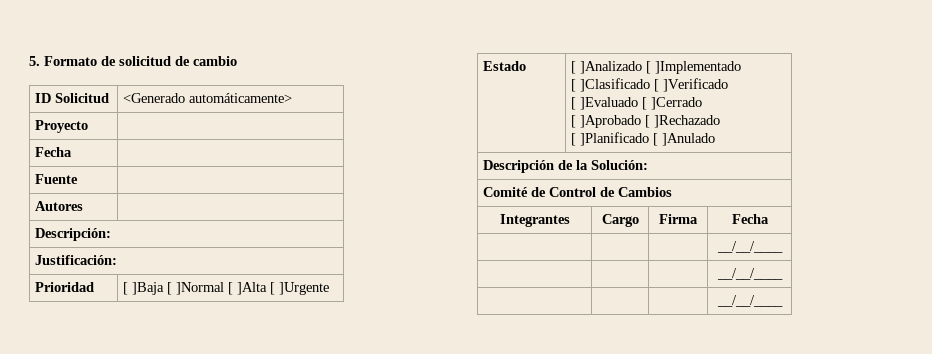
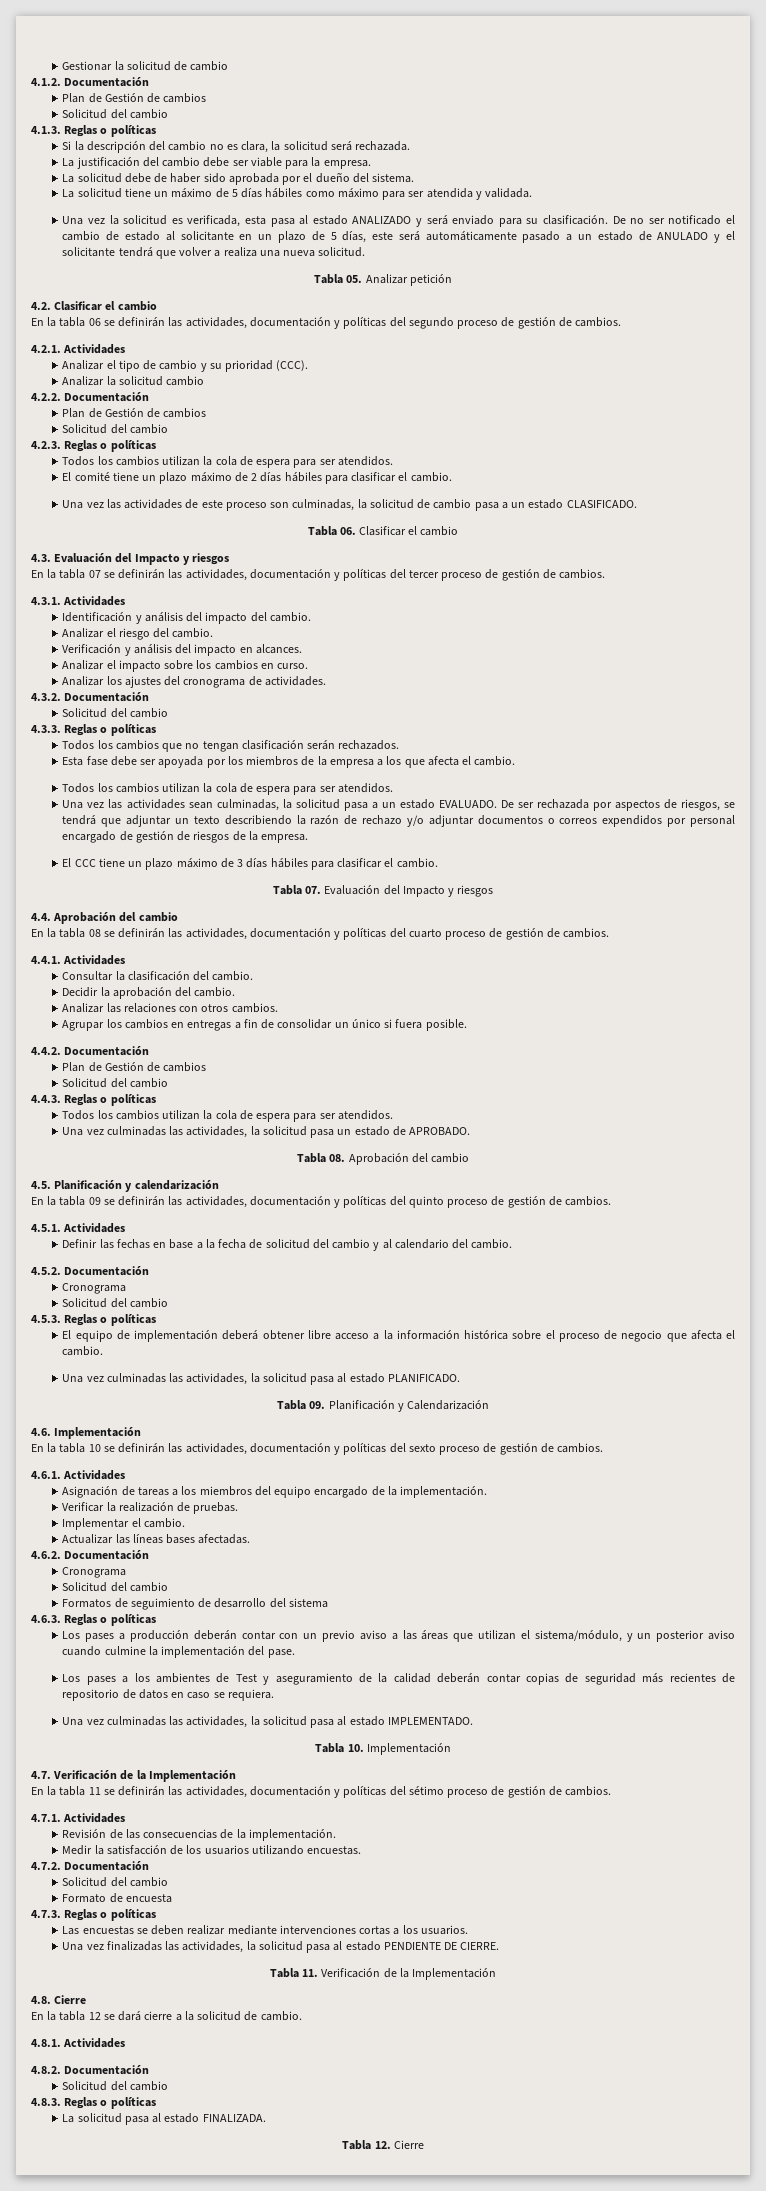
[29,56,237,66] [34,93,109,103] [122,93,292,103] [34,120,88,133] [34,147,72,157] [34,174,78,184] [34,201,83,211] [34,228,111,241] [34,255,117,265] [34,282,94,292] [122,282,329,295] [482,61,526,71] [570,61,741,74] [570,78,728,92] [570,97,702,110] [570,115,720,128] [570,132,715,146] [482,160,648,173] [482,187,672,197] [499,214,570,227] [601,214,639,227] [659,214,698,224] [731,214,769,224] [716,241,783,253] [716,268,783,280] [716,295,783,307] 5. Formato de solicitud de cambio // ID Solicitud | <Generado automáticamente> // Proyecto | // Fecha | // Fuente | // Autores | // Descripción: // Justificación: // Prioridad | [ ]Baja [ ]Normal [ ]Alta [ ]Urgente // Estado | [ ]Analizado [ ]Implementado // [ ]Clasificado [ ]Verificado // [ ]Evaluado [ ]Cerrado // [ ]Aprobado [ ]Rechazado // [ ]Planificado [ ]Anulado // Descripción de la Solución: // Comité de Control de Cambios // Integrantes | Cargo | Firma | Fecha // | | | __/__/____ // | | | __/__/____ // | | | __/__/____ -> [62,61,229,71] [31,77,150,87] [62,93,207,103] [62,109,168,119] [31,125,156,137] [62,141,411,153] [62,157,371,169] [62,172,415,185] [62,188,533,200] [62,215,735,227] [62,231,736,243] [62,247,366,259] [314,274,452,286] [31,301,157,311] [31,317,622,329] [31,344,126,354] [62,360,309,372] [62,376,205,386] [31,392,150,402] [62,408,207,418] [62,424,168,434] [31,440,156,452] [62,456,393,468] [62,472,452,484] [62,499,637,511] [307,526,459,536] [31,553,230,565] [31,569,606,581] [31,596,126,606] [62,612,311,624] [62,628,214,640] [62,644,302,656] [62,660,309,672] [62,676,326,688] [31,692,150,702] [62,708,168,718] [31,724,156,736] [62,740,400,752] [62,756,516,768] [62,783,393,795] [62,799,735,811] [62,815,736,827] [62,831,309,843] [62,858,438,870] [272,885,494,897] [31,912,178,924] [31,928,610,940] [31,955,126,965] [62,971,254,981] [62,987,236,999] [62,1003,278,1013] [62,1019,467,1031] [31,1046,150,1056] [62,1062,207,1072] [62,1078,168,1088] [31,1094,156,1106] [62,1110,393,1122] [62,1126,471,1138] [297,1153,469,1165] [31,1180,219,1192] [31,1196,612,1208] [31,1223,126,1233] [62,1239,513,1251] [31,1266,150,1276] [62,1283,127,1294] [62,1298,168,1308] [31,1314,156,1326] [62,1330,735,1342] [62,1346,104,1356] [62,1373,460,1385] [277,1400,489,1412] [31,1427,142,1439] [31,1443,604,1455] [31,1470,126,1480] [62,1486,488,1498] [62,1502,239,1514] [62,1518,185,1530] [62,1534,251,1544] [31,1550,150,1560] [62,1567,127,1578] [62,1582,168,1592] [62,1598,328,1610] [31,1614,156,1626] [62,1630,735,1642] [62,1646,295,1658] [62,1673,735,1685] [62,1689,274,1701] [62,1716,473,1728] [315,1743,451,1755] [31,1770,236,1782] [31,1786,612,1798] [31,1813,126,1823] [62,1829,336,1841] [62,1845,362,1855] [31,1861,150,1871] [62,1877,168,1887] [62,1893,172,1903] [31,1909,156,1921] [62,1925,468,1935] [62,1941,500,1953] [269,1968,497,1980] [31,1995,87,2004] [31,2011,302,2021] [31,2038,126,2048] [31,2065,150,2075] [62,2081,168,2091] [31,2097,156,2109] [62,2113,266,2125] [342,2140,424,2150] Gestionar la solicitud de cambio // 4.1.2. Documentación // Plan de Gestión de cambios // Solicitud del cambio // 4.1.3. Reglas o políticas // Si la descripción del cambio no es clara, la solicitud será rechazada. // La justificación del cambio debe ser viable para la empresa. // La solicitud debe de haber sido aprobada por el dueño del sistema. // La solicitud tiene un máximo de 5 días hábiles como máximo para ser atendida y validada. // Una vez la solicitud es verificada, esta pasa al estado ANALIZADO y será enviado para su clasificación. De no ser notificado el cambio de estado al solicitante en un plazo de 5 días, este será automáticamente pasado a un estado de ANULADO y el solicitante tendrá que volver a realiza una nueva solicitud. // Tabla 05. Analizar petición // 4.2. Clasificar el cambio // En la tabla 06 se definirán las actividades, documentación y políticas del segundo proceso de gestión de cambios. // 4.2.1. Actividades // Analizar el tipo de cambio y su prioridad (CCC). // Analizar la solicitud cambio // 4.2.2. Documentación // Plan de Gestión de cambios // Solicitud del cambio // 4.2.3. Reglas o políticas // Todos los cambios utilizan la cola de espera para ser atendidos. // El comité tiene un plazo máximo de 2 días hábiles para clasificar el cambio. // Una vez las actividades de este proceso son culminadas, la solicitud de cambio pasa a un estado CLASIFICADO. // Tabla 06. Clasificar el cambio // 4.3. Evaluación del Impacto y riesgos // En la tabla 07 se definirán las actividades, documentación y políticas del tercer proceso de gestión de cambios. // 4.3.1. Actividades // Identificación y análisis del impacto del cambio. // Analizar el riesgo del cambio. // Verificación y análisis del impacto en alcances. // Analizar el impacto sobre los cambios en curso. // Analizar los ajustes del cronograma de actividades. // 4.3.2. Documentación // Solicitud del cambio // 4.3.3. Reglas o políticas // Todos los cambios que no tengan clasificación serán rechazados. // Esta fase debe ser apoyada por los miembros de la empresa a los que afecta el cambio. // Todos los cambios utilizan la cola de espera para ser atendidos. // Una vez las actividades sean culminadas, la solicitud pasa a un estado EVALUADO. De ser rechazada por aspectos de riesgos, se tendrá que adjuntar un texto describiendo la razón de rechazo y/o adjuntar documentos o correos expendidos por personal encargado de gestión de riesgos de la empresa. // El CCC tiene un plazo máximo de 3 días hábiles para clasificar el cambio. // Tabla 07. Evaluación del Impacto y riesgos // 4.4. Aprobación del cambio // En la tabla 08 se definirán las actividades, documentación y políticas del cuarto proceso de gestión de cambios. // 4.4.1. Actividades // Consultar la clasificación del cambio. // Decidir la aprobación del cambio. // Analizar las relaciones con otros cambios. // Agrupar los cambios en entregas a fin de consolidar un único si fuera posible. // 4.4.2. Documentación // Plan de Gestión de cambios // Solicitud del cambio // 4.4.3. Reglas o políticas // Todos los cambios utilizan la cola de espera para ser atendidos. // Una vez culminadas las actividades, la solicitud pasa un estado de APROBADO. // Tabla 08. Aprobación del cambio // 4.5. Planificación y calendarización // En la tabla 09 se definirán las actividades, documentación y políticas del quinto proceso de gestión de cambios. // 4.5.1. Actividades // Definir las fechas en base a la fecha de solicitud del cambio y al calendario del cambio. // 4.5.2. Documentación // Cronograma // Solicitud del cambio // 4.5.3. Reglas o políticas // El equipo de implementación deberá obtener libre acceso a la información histórica sobre el proceso de negocio que afecta el cambio. // Una vez culminadas las actividades, la solicitud pasa al estado PLANIFICADO. // Tabla 09. Planificación y Calendarización // 4.6. Implementación // En la tabla 10 se definirán las actividades, documentación y políticas del sexto proceso de gestión de cambios. // 4.6.1. Actividades // Asignación de tareas a los miembros del equipo encargado de la implementación. // Verificar la realización de pruebas. // Implementar el cambio. // Actualizar las líneas bases afectadas. // 4.6.2. Documentación // Cronograma // Solicitud del cambio // Formatos de seguimiento de desarrollo del sistema // 4.6.3. Reglas o políticas // Los pases a producción deberán contar con un previo aviso a las áreas que utilizan el sistema/módulo, y un posterior aviso cuando culmine la implementación del pase. // Los pases a los ambientes de Test y aseguramiento de la calidad deberán contar copias de seguridad más recientes de repositorio de datos en caso se requiera. // Una vez culminadas las actividades, la solicitud pasa al estado IMPLEMENTADO. // Tabla 10. Implementación // 4.7. Verificación de la Implementación // En la tabla 11 se definirán las actividades, documentación y políticas del sétimo proceso de gestión de cambios. // 4.7.1. Actividades // Revisión de las consecuencias de la implementación. // Medir la satisfacción de los usuarios utilizando encuestas. // 4.7.2. Documentación // Solicitud del cambio // Formato de encuesta // 4.7.3. Reglas o políticas // Las encuestas se deben realizar mediante intervenciones cortas a los usuarios. // Una vez finalizadas las actividades, la solicitud pasa al estado PENDIENTE DE CIERRE. // Tabla 11. Verificación de la Implementación // 4.8. Cierre // En la tabla 12 se dará cierre a la solicitud de cambio. // 4.8.1. Actividades // 4.8.2. Documentación // Solicitud del cambio // 4.8.3. Reglas o políticas // La solicitud pasa al estado FINALIZADA. // Tabla 12. Cierre

